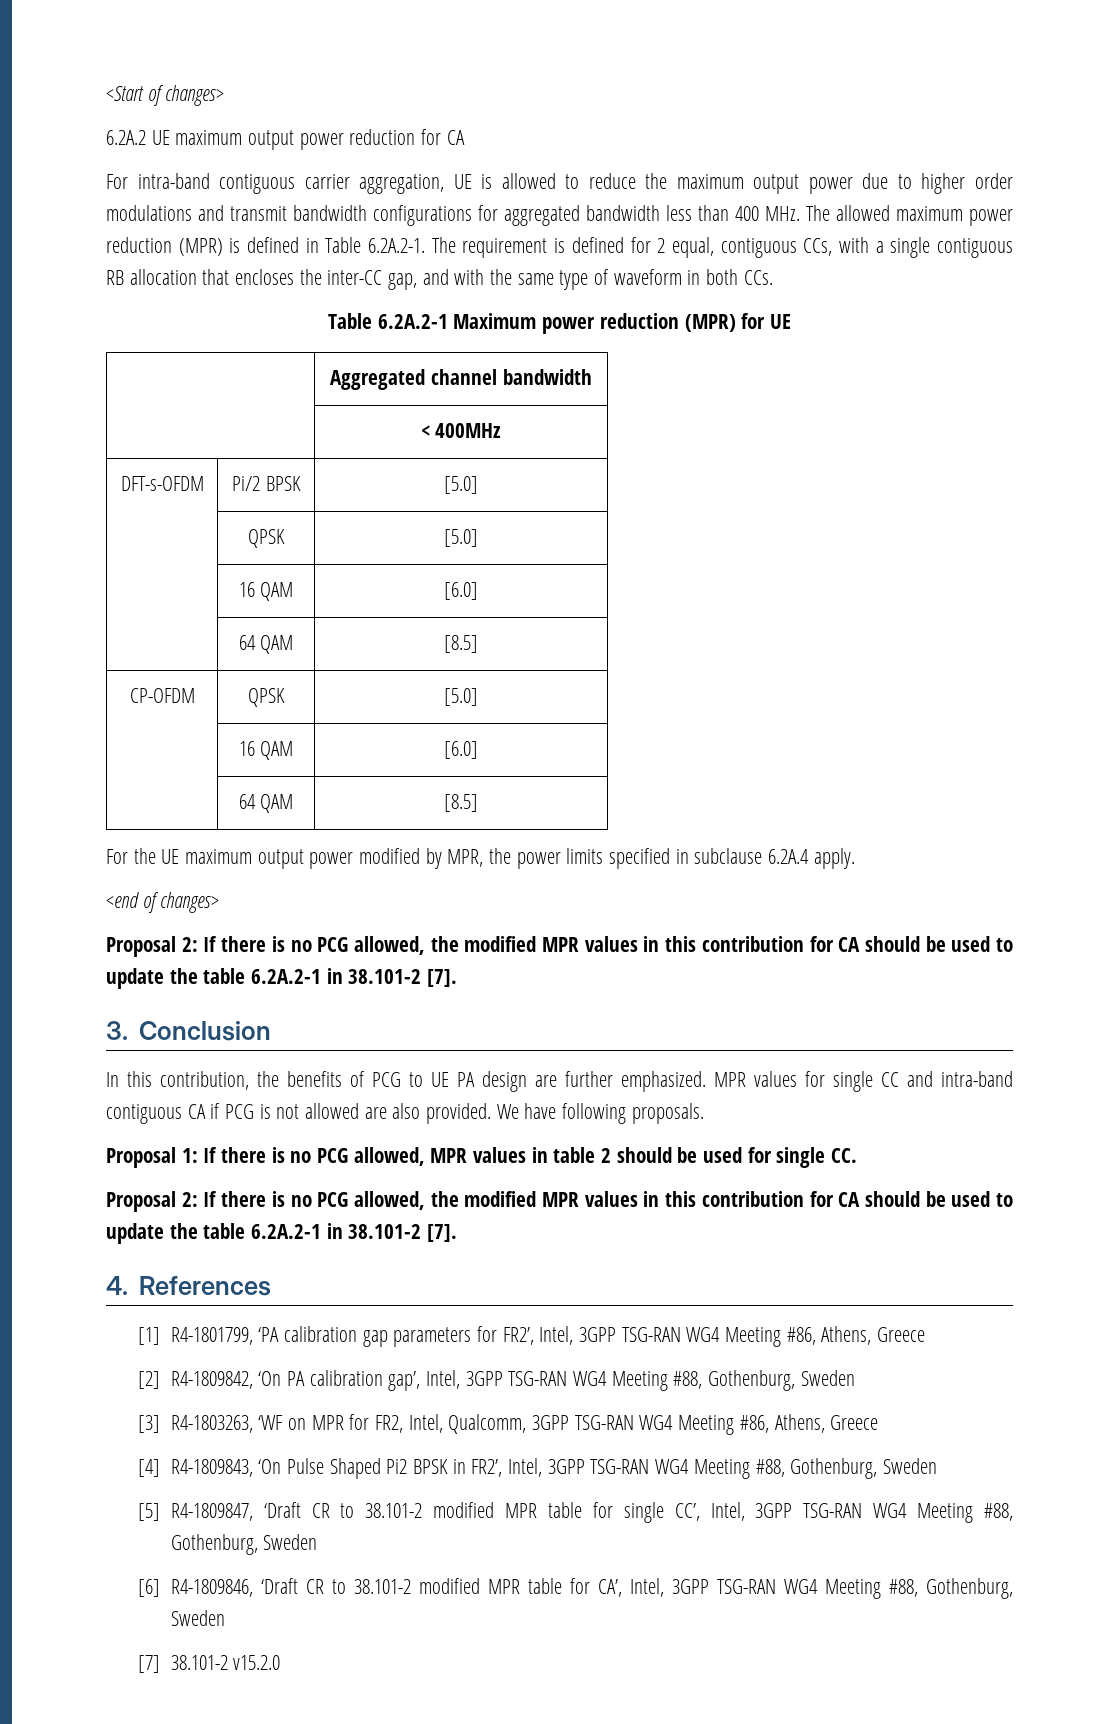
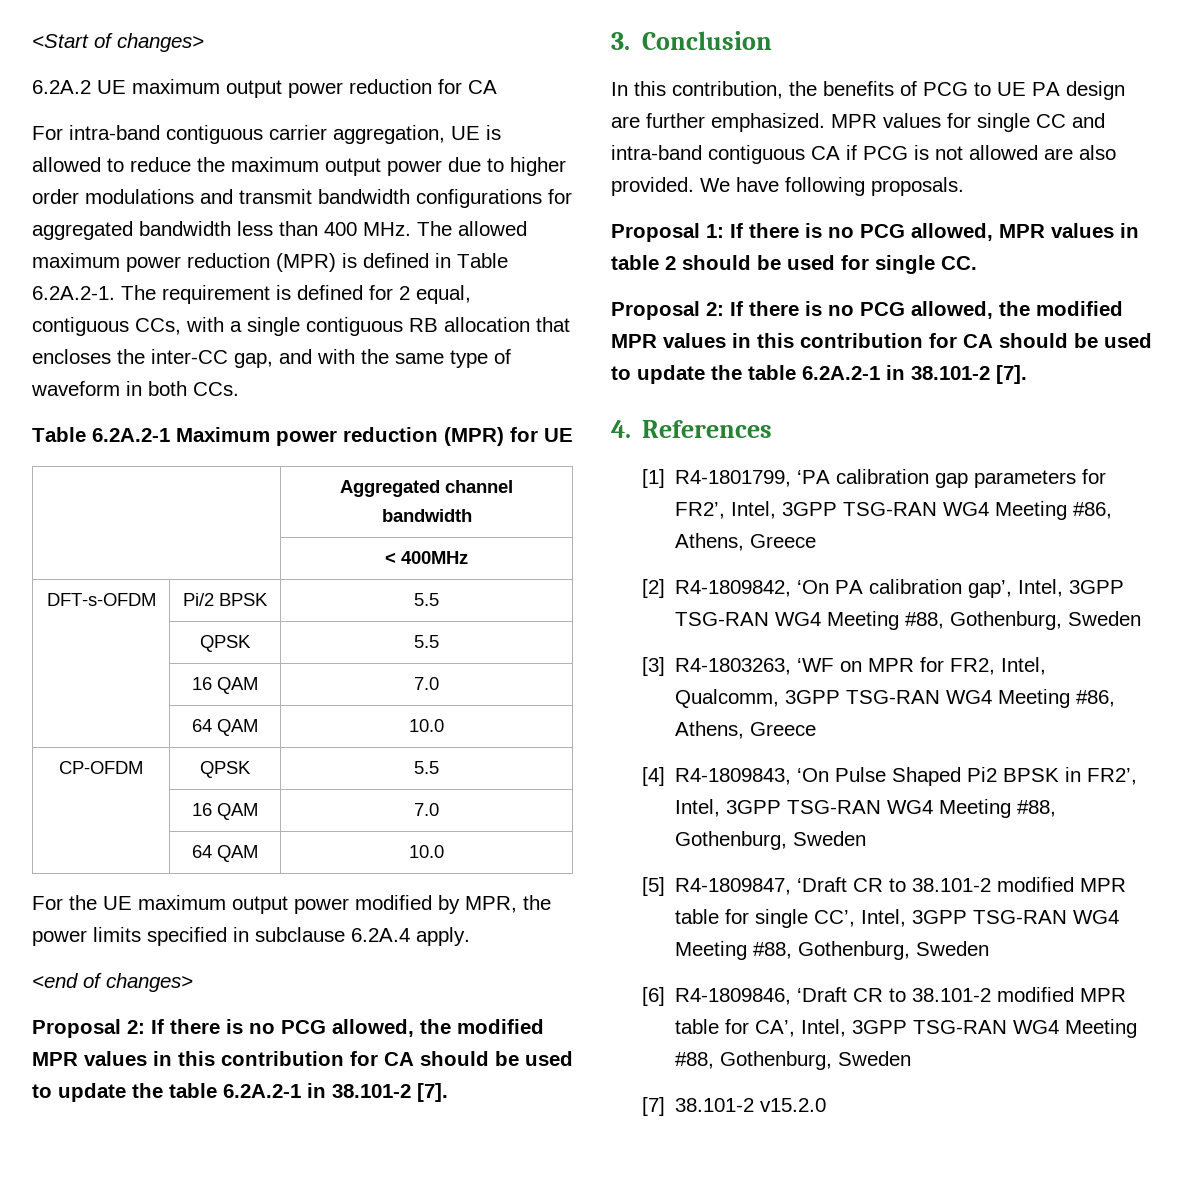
[444,476,478,494] [248,529,285,548] [444,529,478,547] [238,582,294,601] [444,582,478,600] [238,635,294,654] [444,635,478,653] [5.0] // | QPSK | [5.0] // | 16 QAM | [6.0] // | 64 QAM | [8.5] -> [414,593,440,606] [200,635,251,652] [414,635,440,648] [192,677,258,694] [414,677,440,690] [192,719,258,736] [409,719,445,732] 5.5 // | QPSK | 5.5 // | 16 QAM | 7.0 // | 64 QAM | 10.0
[444,688,478,706] [238,741,294,760] [444,741,478,759] [238,794,294,813] [444,794,478,812] [5.0] // | 16 QAM | [6.0] // | 64 QAM | [8.5] -> [414,761,440,774] [192,803,258,820] [414,803,440,816] [192,845,258,862] [409,845,445,858] 5.5 // | 16 QAM | 7.0 // | 64 QAM | 10.0

